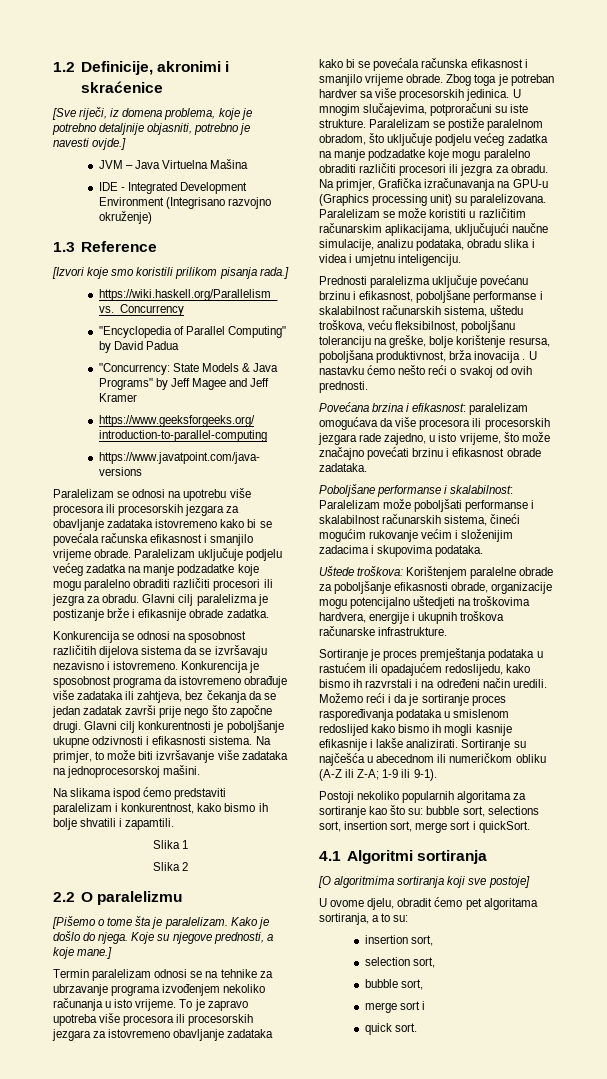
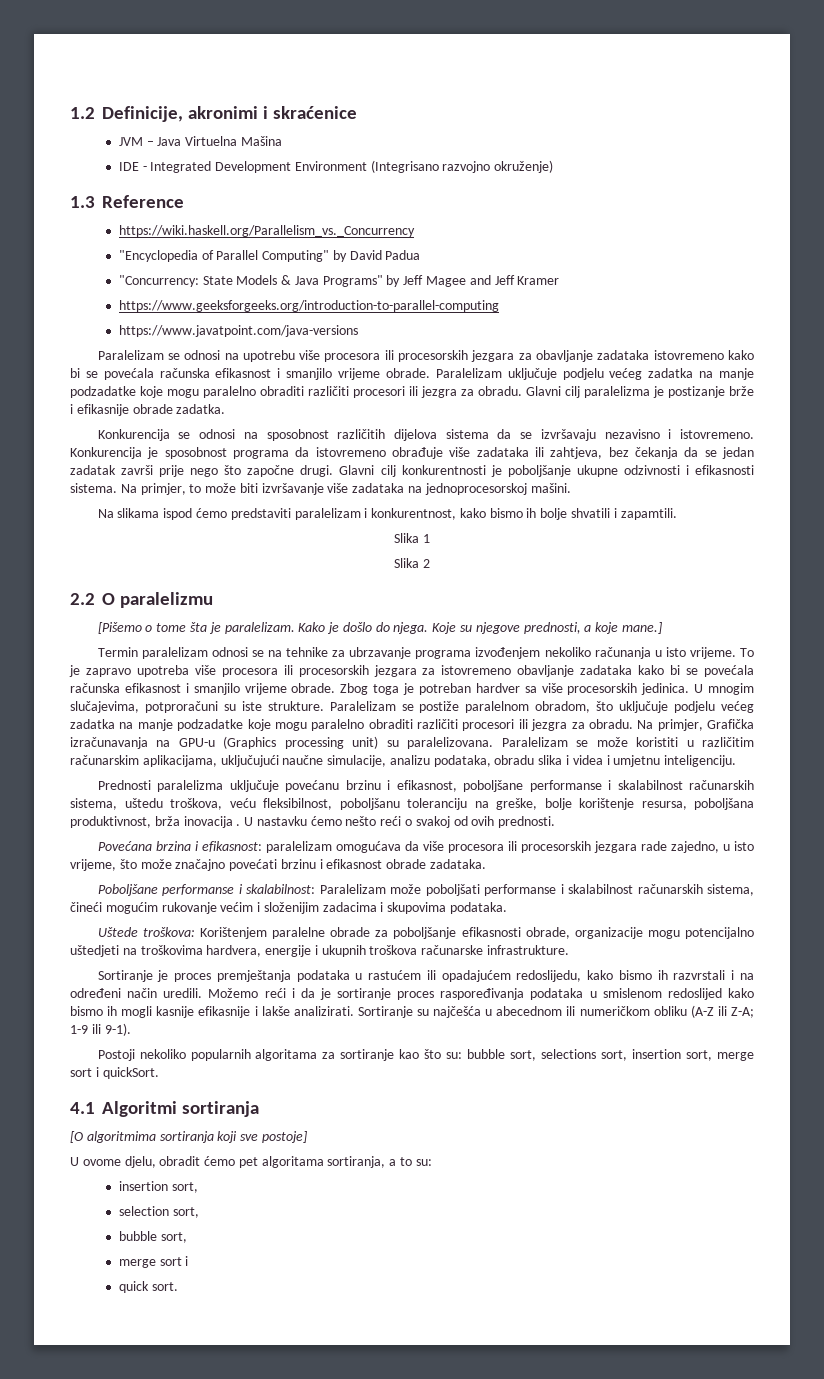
[52,107,252,120] [52,123,251,135] [53,138,127,150] // [Sve riječi, iz domena problema, koje je potrebno detaljnije objasniti, potrebno je navesti ovjde.] -> (358, 112) none
[52,267,289,279] // [Izvori koje smo koristili prilikom pisanja rada.] -> (184, 201) none

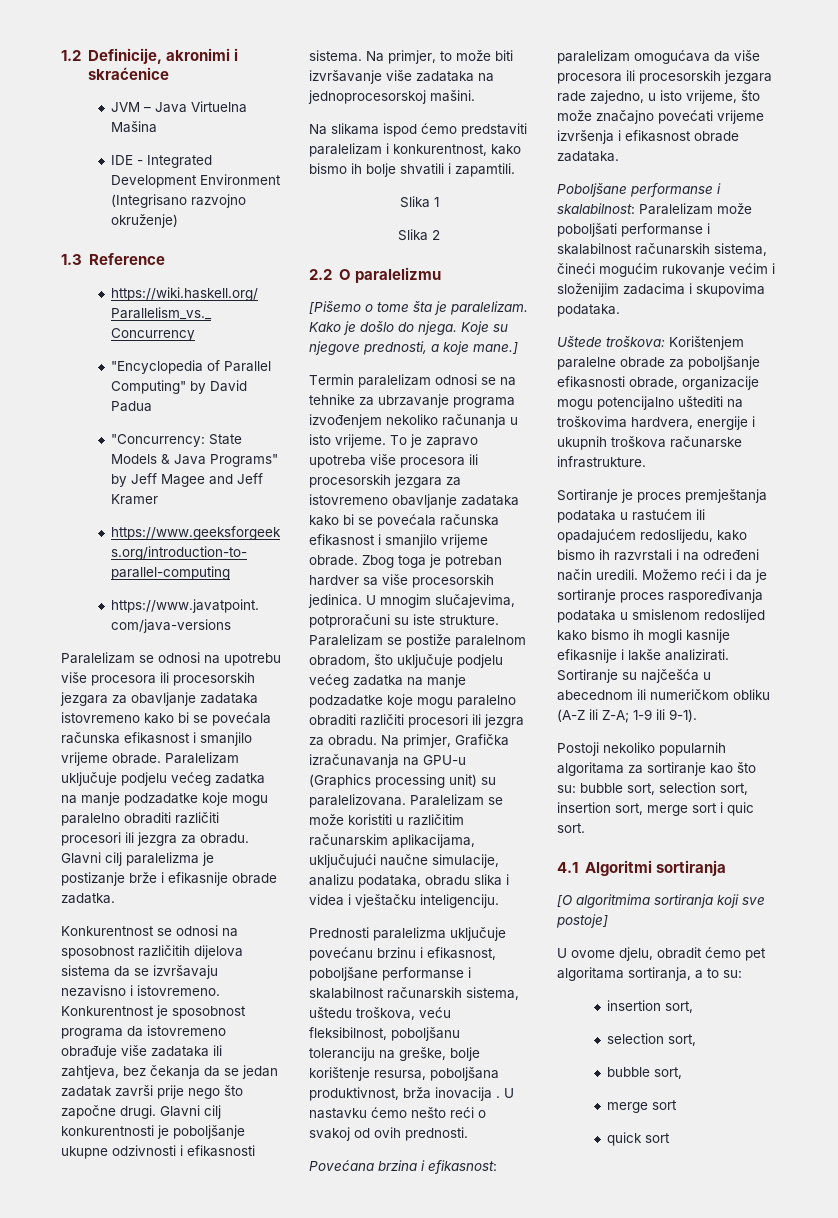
[97,429,170,441] Konkurencija -> [61,926,154,936] Konkurentnost
[70,447,142,459] Konkurencija -> [61,1006,154,1016] Konkurentnost
[613,755,661,767] umjetnu -> [355,894,416,908] vještačku
[280,859,316,869] brzinu -> [717,110,764,124] [557,130,614,144] vrijeme izvršenja
[70,945,119,957] uštedjeti -> [678,396,723,407] uštediti
[541,1049,597,1059] selections -> [659,782,716,793] selection
[102,1067,159,1079] quickSort. -> [727,802,754,816] [557,823,585,833] quic sort.
[185,1256,189,1266] i -> (678, 1105) none
[151,1282,178,1291] sort. -> [645,1133,671,1143] sort

